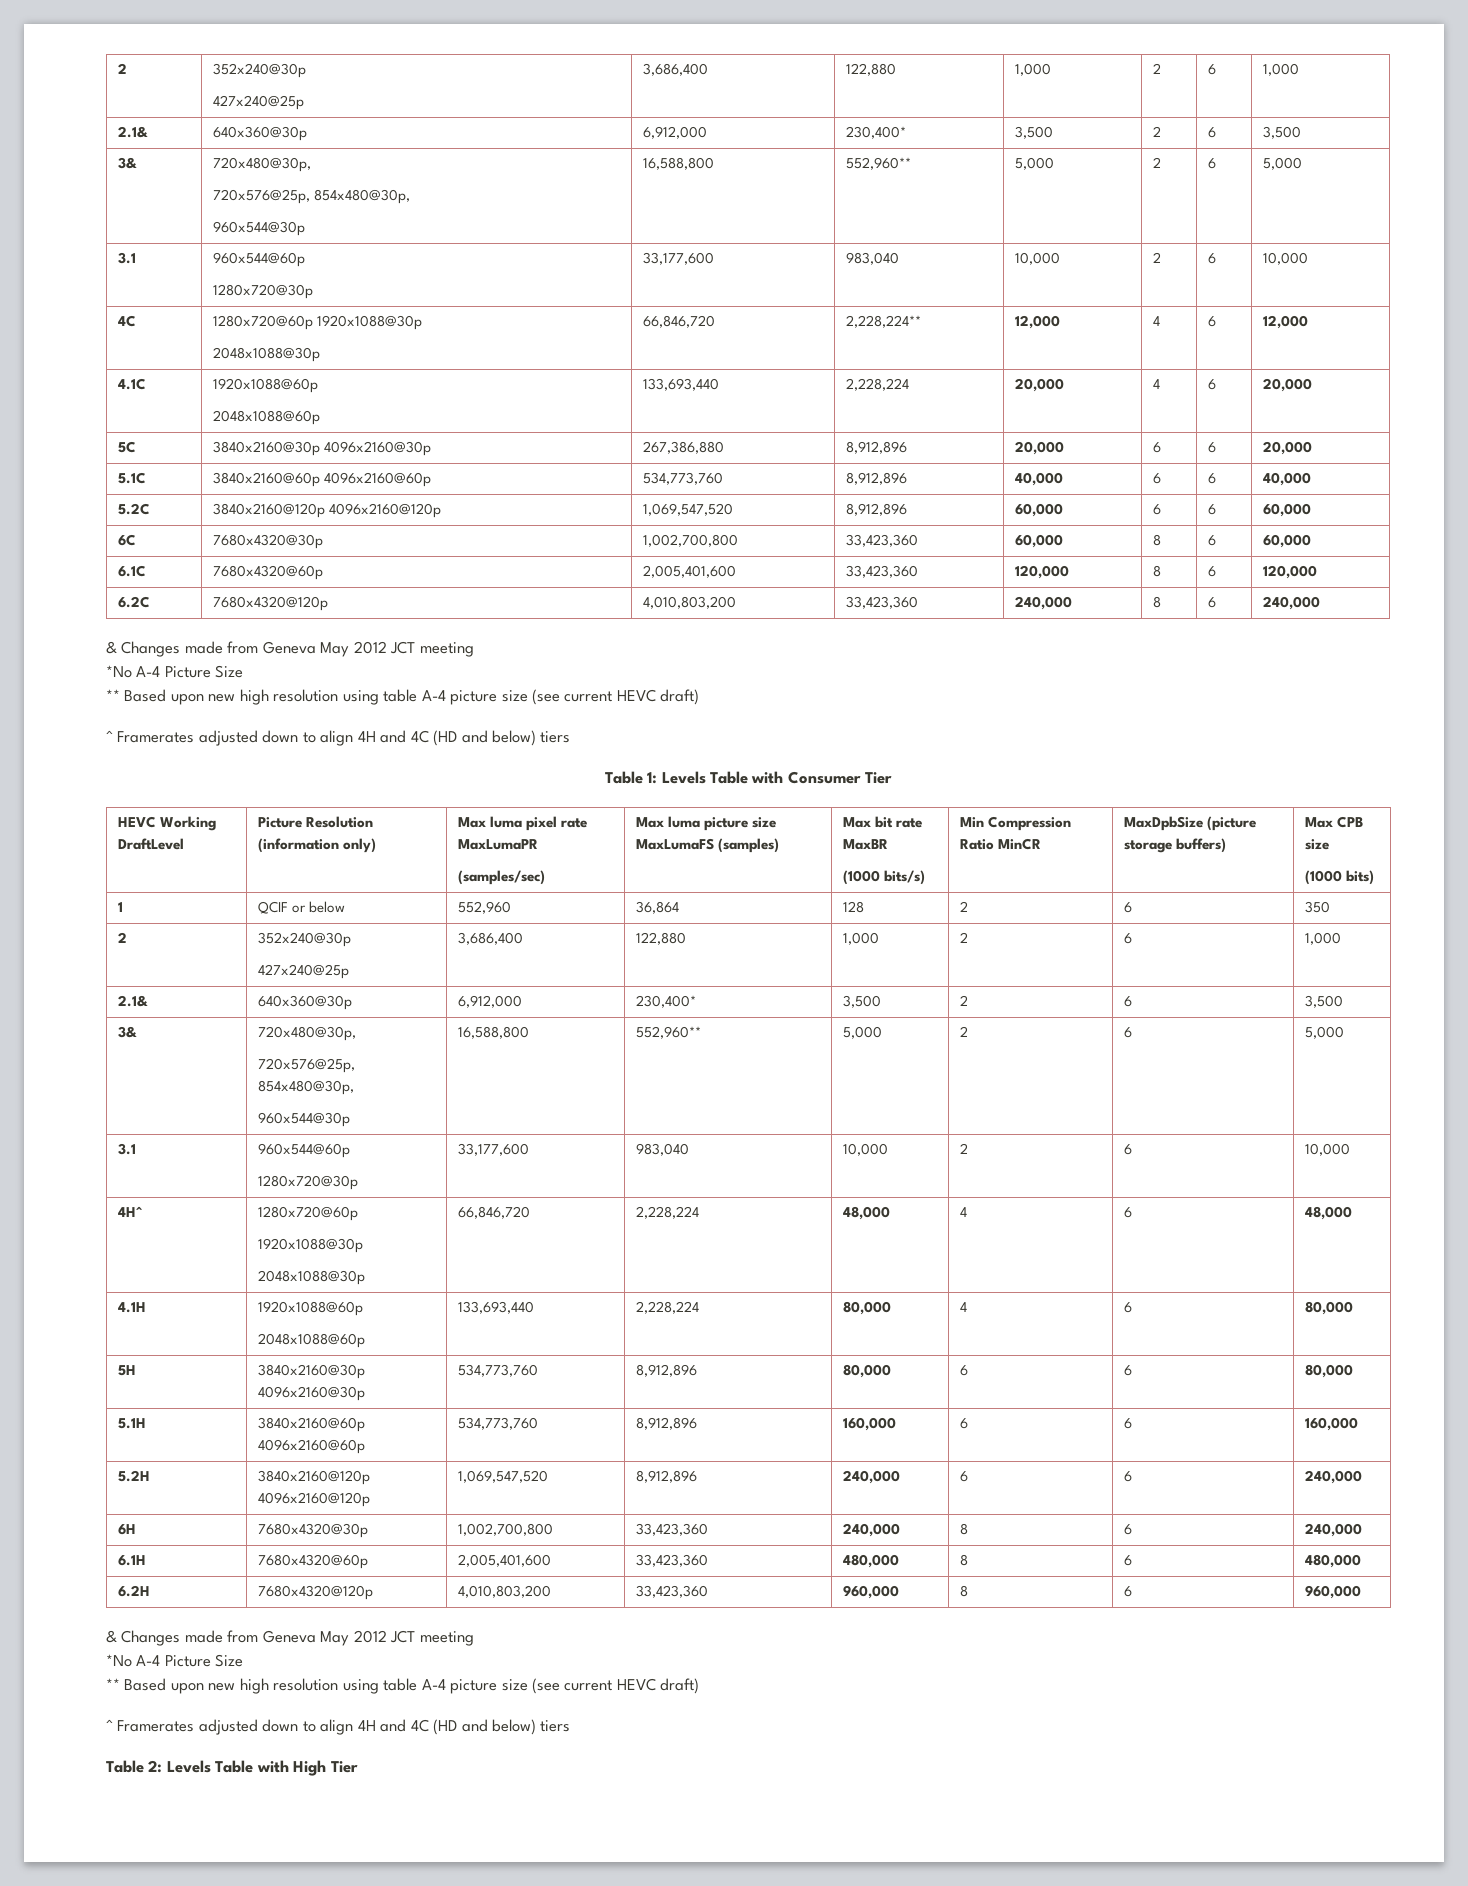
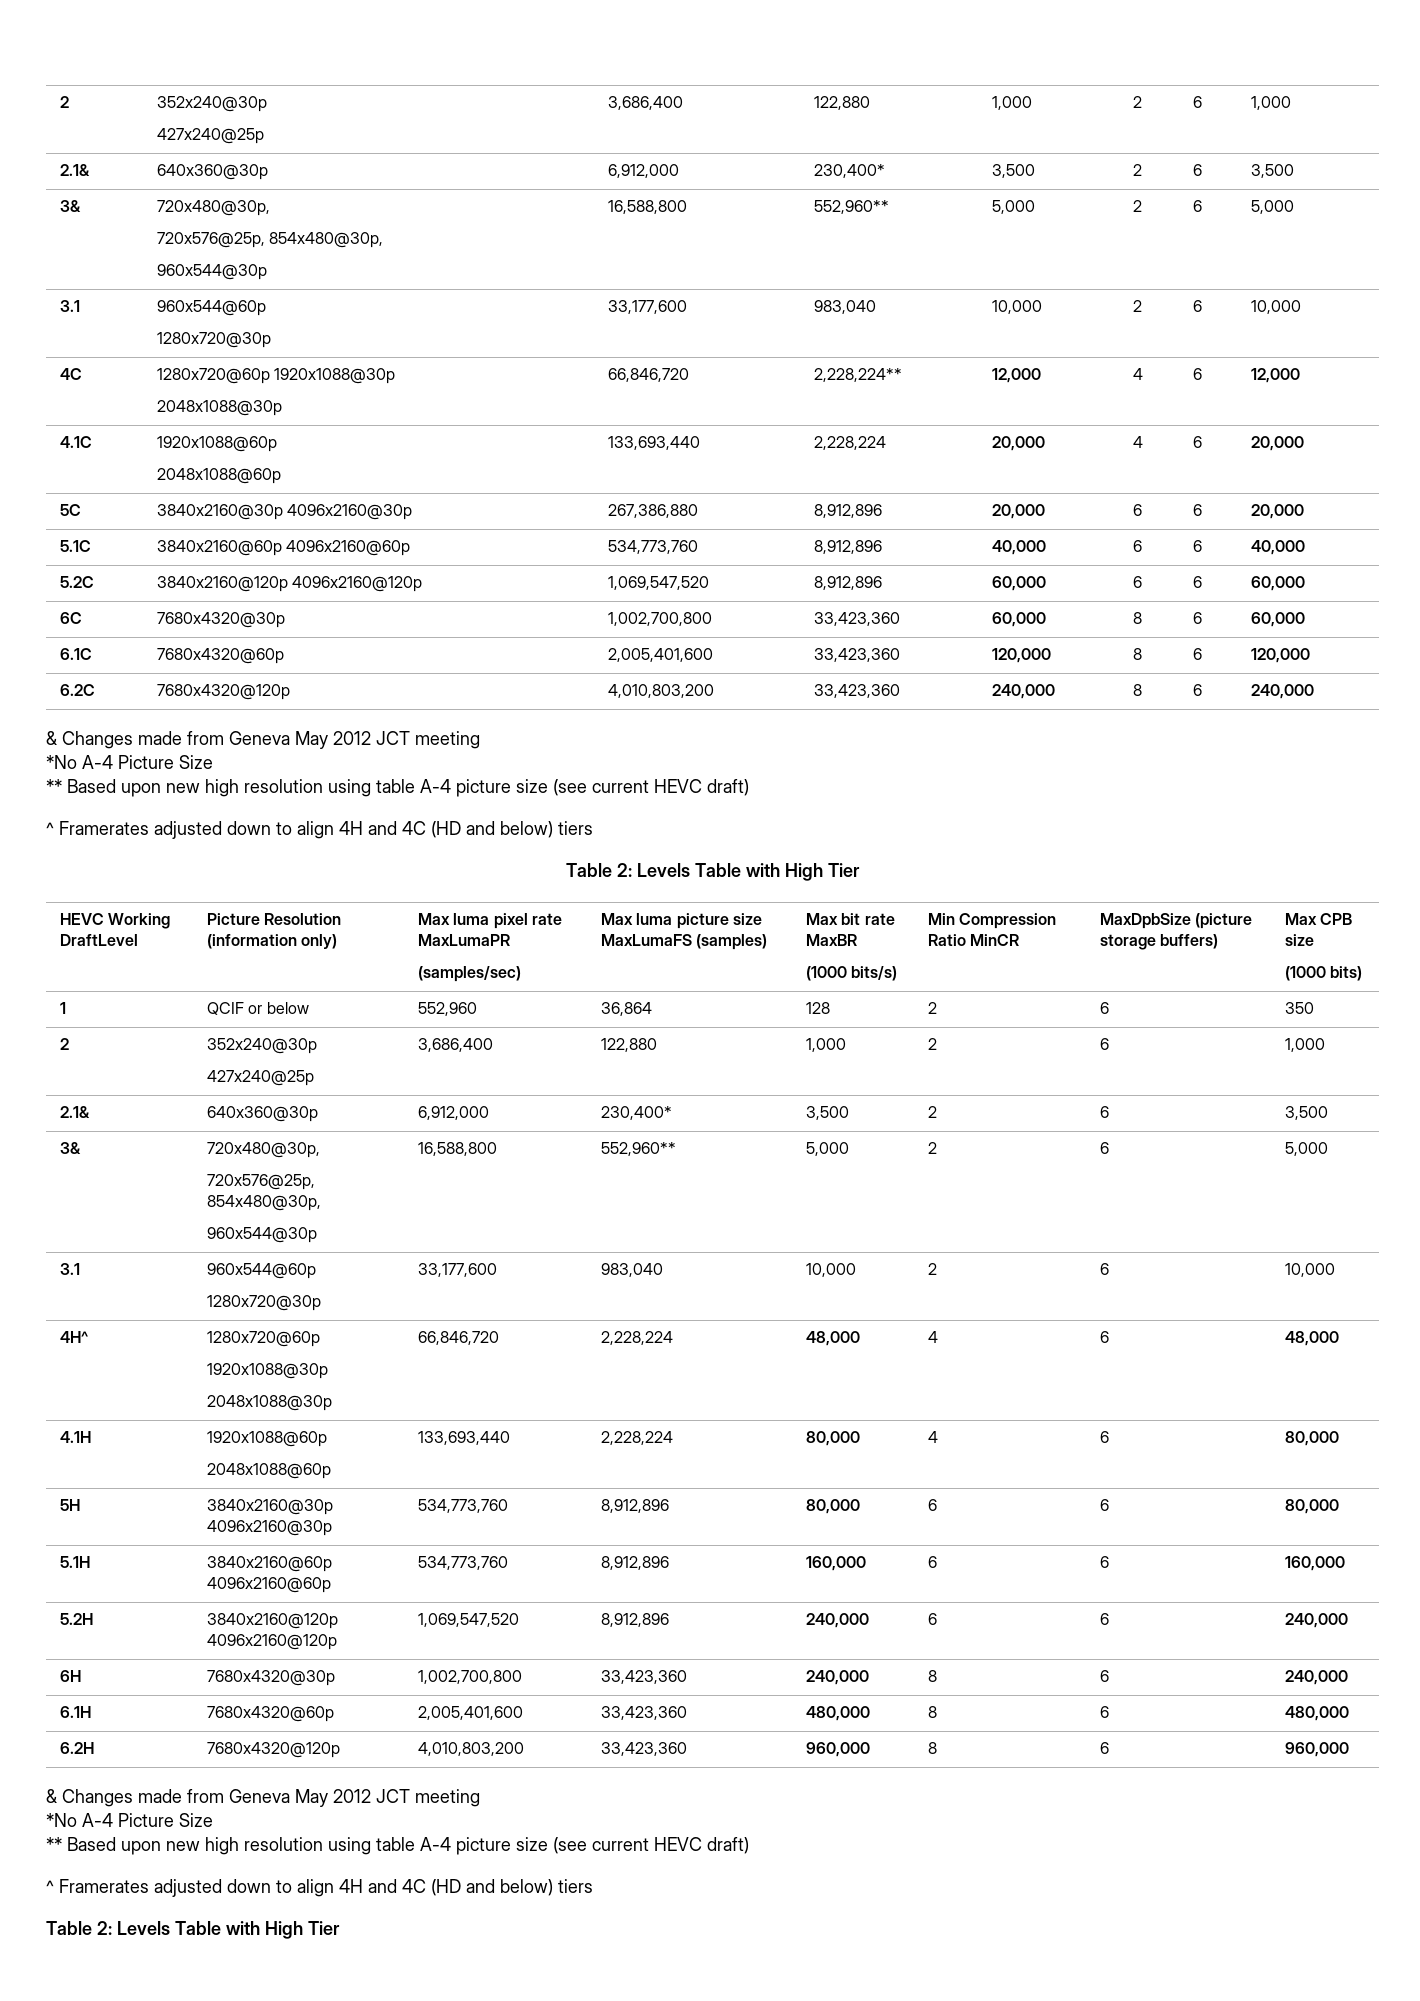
[647,771,861,784] 1: Levels Table with Consumer -> [617,863,823,881] 2: Levels Table with High

